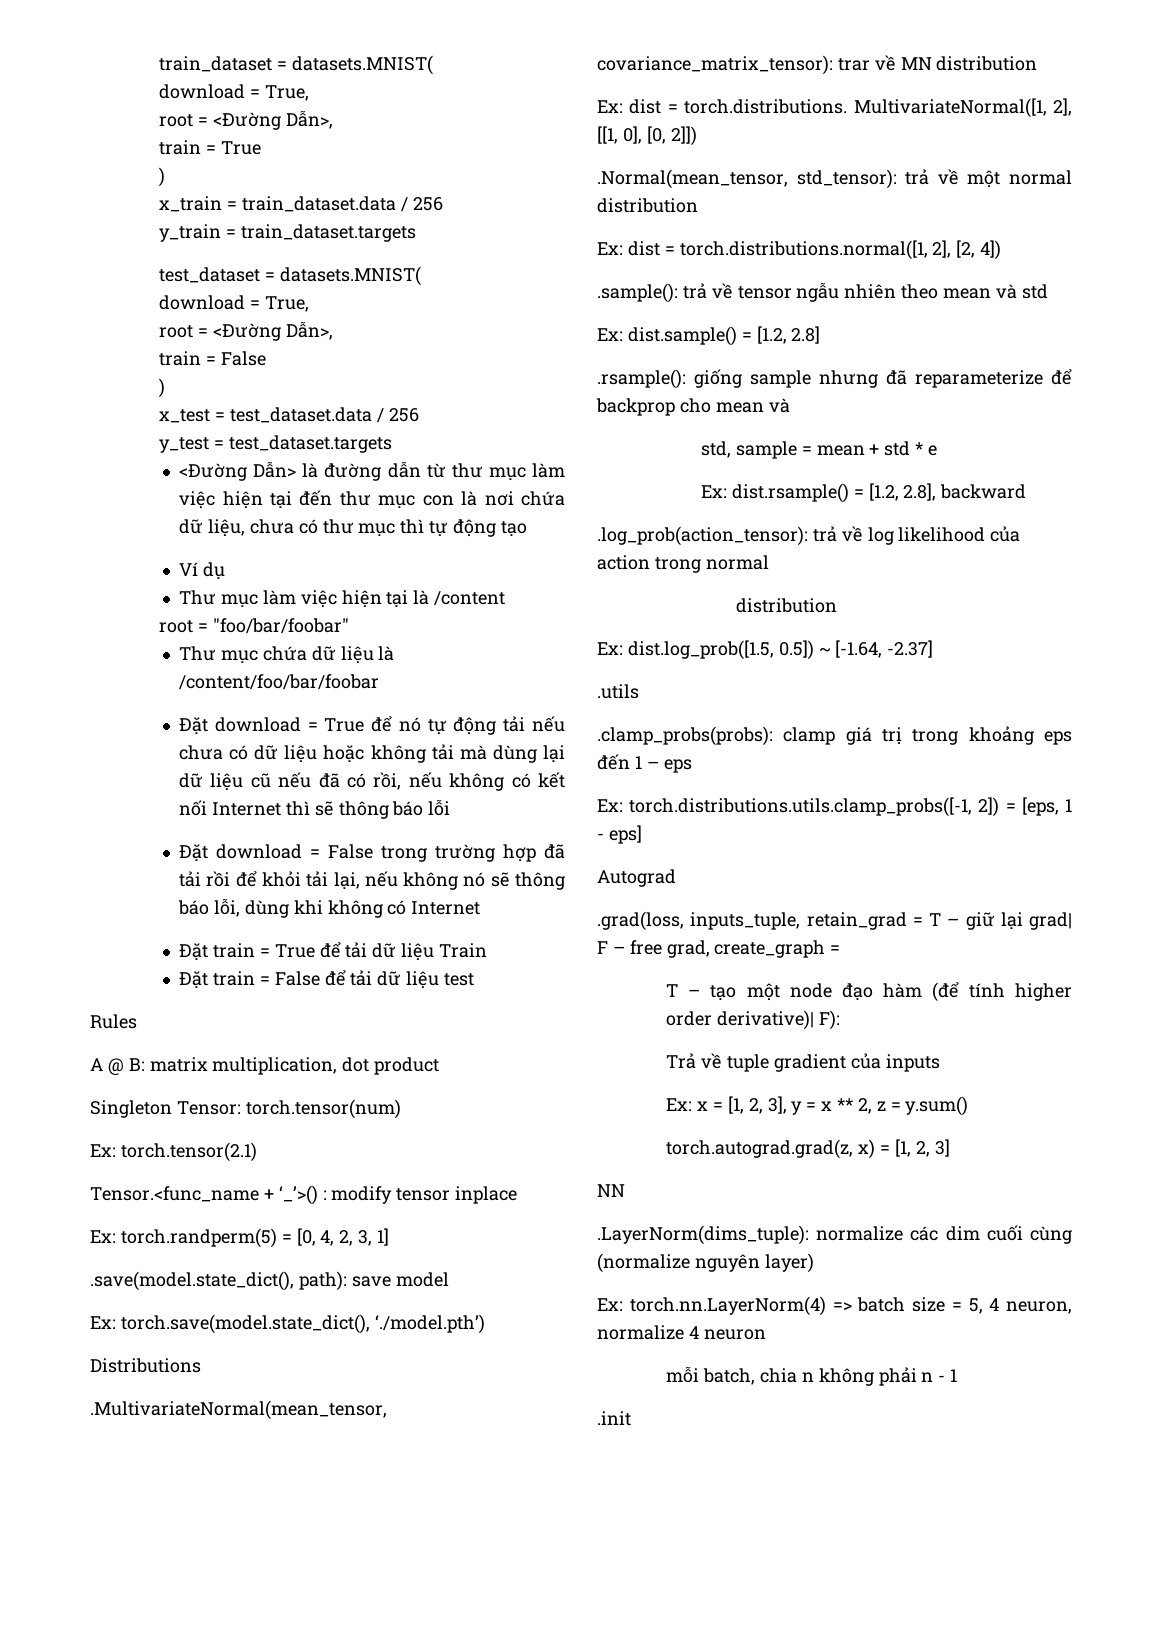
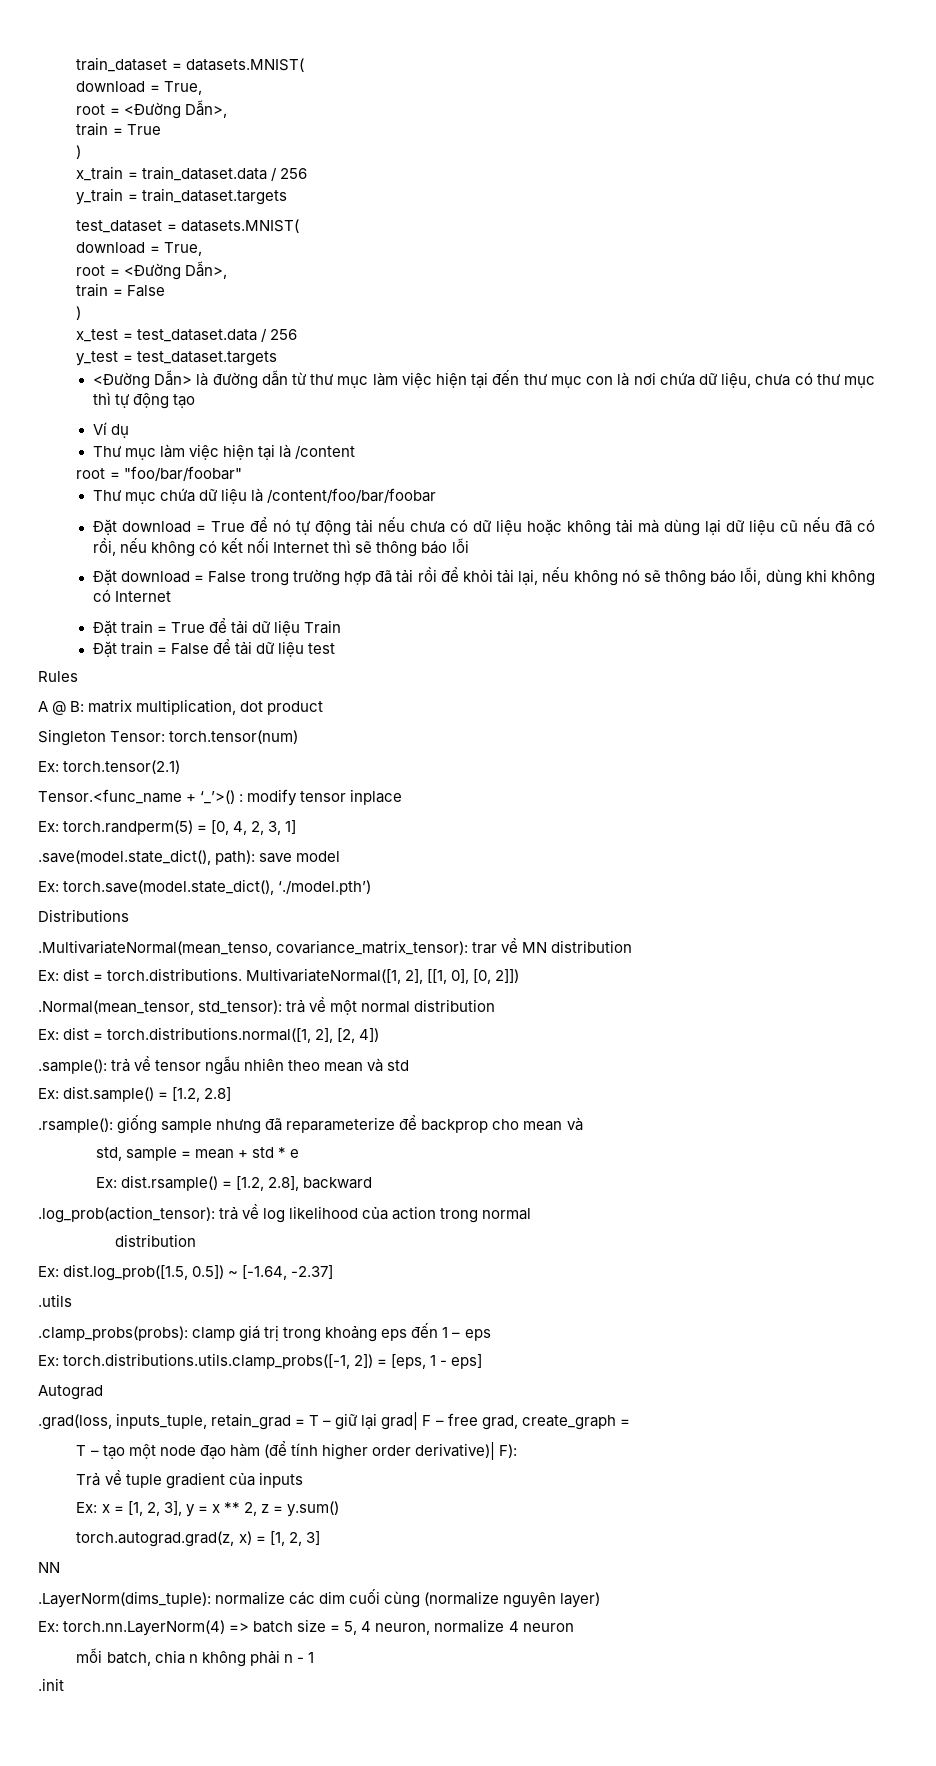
[90,1400,387,1420] .MultivariateNormal(mean_tensor, -> [38,940,272,956] .MultivariateNormal(mean_tenso,

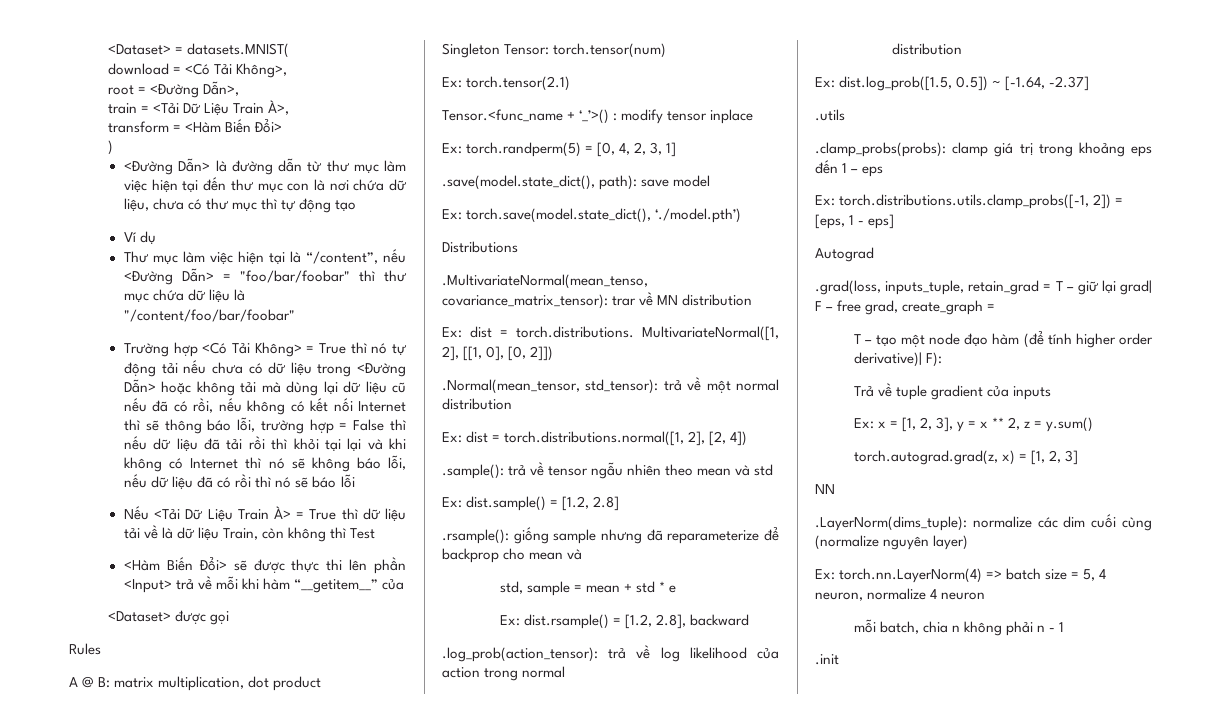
[76,57,304,72] [76,81,202,95] [76,100,227,119] [76,122,161,136] [76,145,82,159] [76,166,307,181] [76,188,287,205] [76,219,299,233] [76,242,202,256] [76,261,227,280] [76,283,165,297] [76,306,82,320] [76,328,297,342] [76,351,277,366] train_dataset = datasets.MNIST( // download = True, // root = <Đường Dẫn>, // train = True // ) // x_train = train_dataset.data / 256 // y_train = train_dataset.targets // test_dataset = datasets.MNIST( // download = True, // root = <Đường Dẫn>, // train = False // ) // x_test = test_dataset.data / 256 // y_test = test_dataset.targets -> [107,43,289,58] [107,63,287,78] [107,81,239,98] [107,100,289,115] [107,119,282,133] [107,140,113,155] <Dataset> = datasets.MNIST( // download = <Có Tải Không>, // root = <Đường Dẫn>, // train = <Tải Dữ Liệu Train À>, // transform = <Hàm Biến Đổi> // )
[295,445,356,459] [76,468,106,479] /content // root -> [305,249,407,264] [123,268,214,285] “/content”, nếu <Đường Dẫn>
[92,490,121,501] // Thư -> [358,270,407,282] thì thư
[267,488,437,503] [92,517,268,536] /content/foo/bar/foobar // Đặt download = True để -> [123,309,295,322] [123,342,367,357] "/content/foo/bar/foobar" // Trường hợp <Có Tải Không> = True thì
(522, 527) none -> [317,363,407,377] [123,379,156,393] trong <Đường Dẫn>
[451,538,469,553] [92,567,875,586] [92,589,172,602] [92,618,342,637] [92,639,336,658] lỗi // Đặt download = False trong trường hợp đã tải rồi để khỏi tải lại, nếu không nó sẽ thông báo lỗi, dùng khi không có Internet // Đặt train = True để tải dữ liệu Train // Đặt train = False để tải dữ liệu test -> [237,417,407,434] [123,436,406,451] [123,455,406,472] [123,474,355,489] [123,506,407,521] [123,525,376,542] [123,557,406,574] [123,576,405,593] [107,610,229,625] lỗi, trường hợp = False thì nếu dữ liệu đã tải rồi thì khỏi tại lại và khi không có Internet thì nó sẽ không báo lỗi, nếu dữ liệu đã có rồi thì nó sẽ báo lỗi // Nếu <Tải Dữ Liệu Train À> = True thì dữ liệu tải về là dữ liệu Train, còn không thì Test // <Hàm Biến Đổi> sẽ được thực thi lên phần <Input> trả về mỗi khi hàm “__getitem__” của // <Dataset> được gọi

